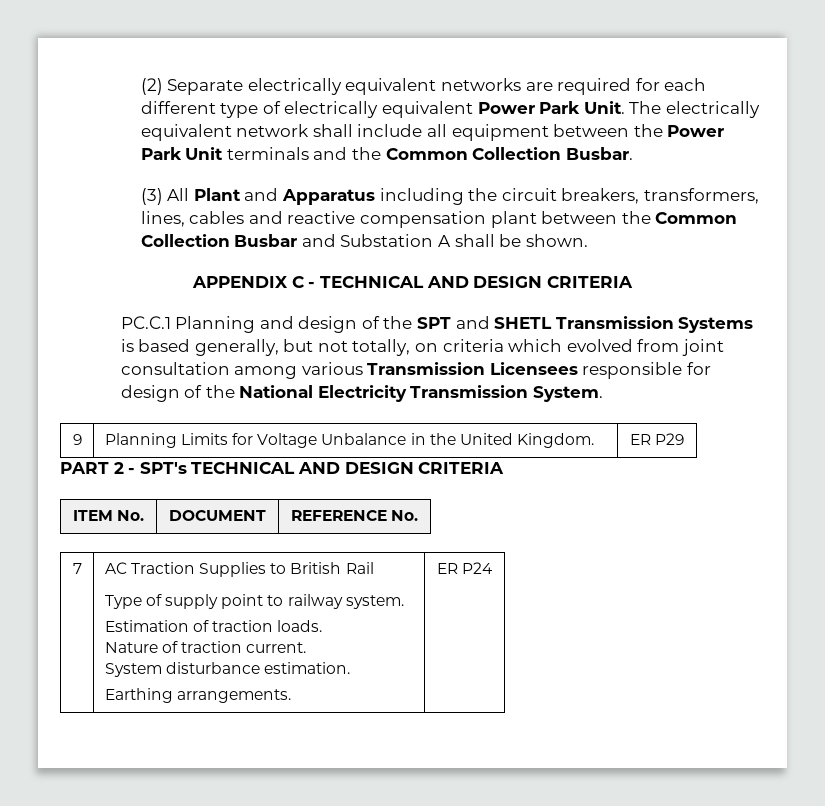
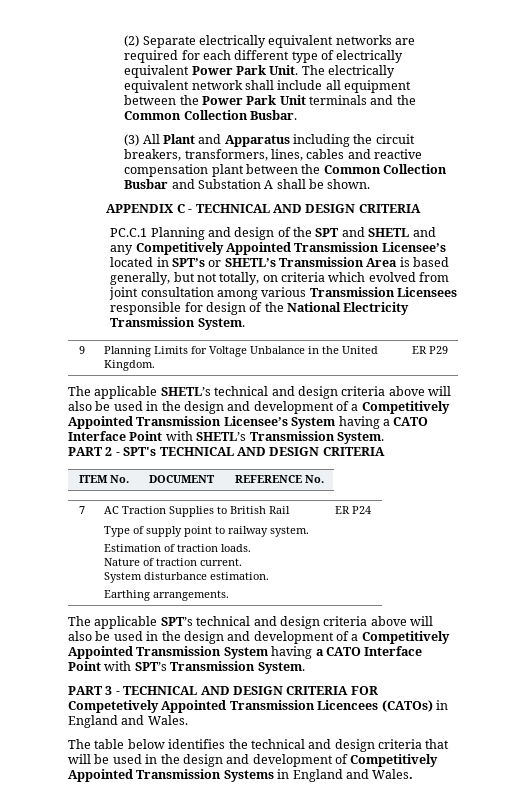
[555,316,754,333] Transmission Systems -> [412,227,436,237] [110,242,446,255] [110,257,398,267] and any Competitively Appointed Transmission Licensee’s located in SPT’s or SHETL’s Transmission Area
(685, 439) none -> [68,386,451,399] [68,401,450,414] [68,416,429,429] [68,431,384,444] // The applicable SHETL’s technical and design criteria above will also be used in the design and development of a Competitively Appointed Transmission Licensee’s System having a CATO Interface Point with SHETL’s Transmission System.
(494, 568) none -> [68,616,433,629] [68,631,450,644] [68,646,423,659] [68,661,305,674] [68,686,378,695] [68,700,448,713] [68,715,188,728] [68,739,450,752] [68,754,439,767] [68,769,414,782] // The applicable SPT’s technical and design criteria above will also be used in the design and development of a Competitively Appointed Transmission System having a CATO Interface Point with SPT’s Transmission System. // PART 3 - TECHNICAL AND DESIGN CRITERIA FOR Competetively Appointed Transmission Licencees (CATOs) in England and Wales. // The table below identifies the technical and design criteria that will be used in the design and development of Competitively Appointed Transmission Systems in England and Wales.

